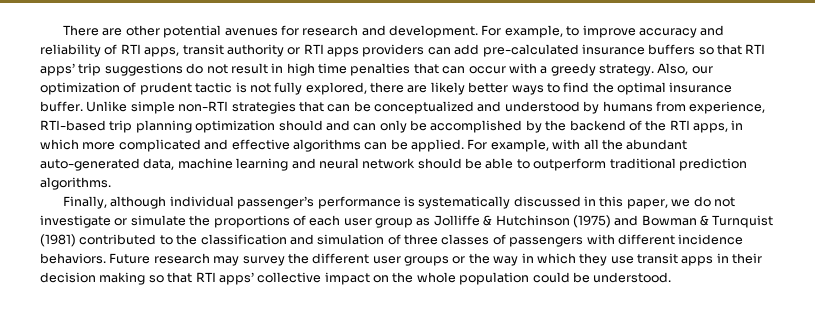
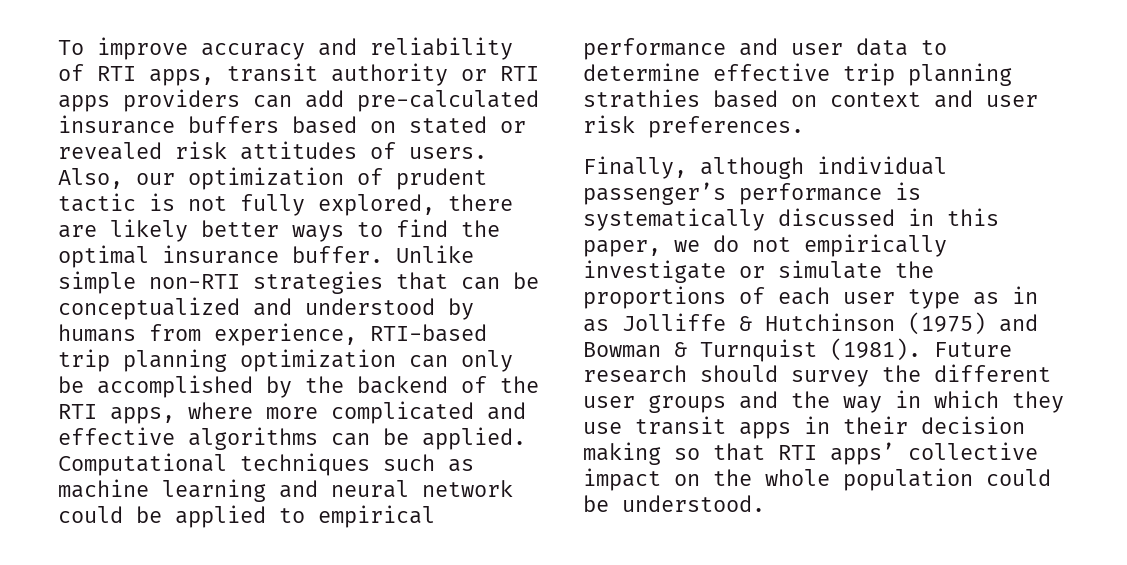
[63,25,580,38] There are other potential avenues for research and development. For example, to -> [58,40,84,55] To
[698,44,766,55] [40,63,654,76] so that RTI apps’ trip suggestions do not result in high time penalties that can occur with a greedy strategy. -> [292,116,526,134] [58,141,487,160] based on stated or revealed risk attitudes of users.
[278,120,350,131] should and -> (396, 360) none
[731,120,744,130] [40,139,79,150] in which -> [188,402,253,419] where
[467,139,688,152] [40,158,175,171] For example, with all the abundant auto-generated data, -> [58,453,474,476] Computational techniques such as
[417,158,747,171] [40,177,111,190] should be able to outperform traditional prediction algorithms. -> [58,505,435,528] [583,38,947,60] [583,63,1012,86] [583,89,1038,108] [583,115,804,138] could be applied to empirical performance and user data to determine effective trip planning strathies based on context and user risk preferences.
(735, 202) none -> [804,234,947,257] empirically
[375,218,413,228] group -> [908,286,1038,309] type as in
[40,234,744,247] [40,253,106,264] (1981) contributed to the classification and simulation of three classes of passengers with different incidence behaviors. -> [830,338,921,361] (1981).
[213,256,240,266] may -> [700,365,778,382] should
[452,256,466,264] or -> [739,391,778,409] and

